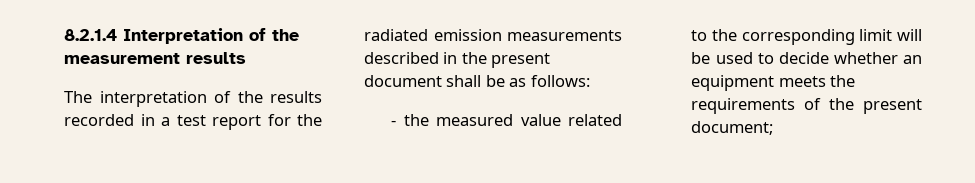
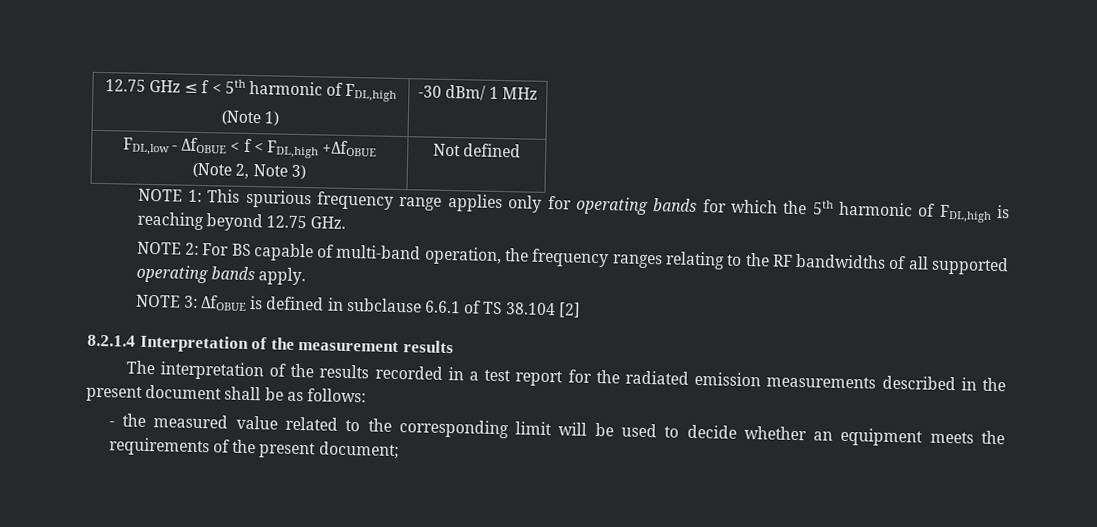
(64, 35) none -> [104,79,398,102] [220,110,280,126] [418,84,538,101] [122,137,378,159] [192,162,306,180] [432,143,522,158] [137,188,1011,223] [136,211,347,232] [136,241,1010,276] [135,264,307,286] [135,294,581,318] 12.75 GHz ≤ f < 5th harmonic of FDL,high // (Note 1) | -30 dBm/ 1 MHz // FDL,low - ΔfOBUE < f < FDL,high +ΔfOBUE // (Note 2, Note 3) | Not defined // NOTE 1: This spurious frequency range applies only for operating bands for which the 5th harmonic of FDL,high is reaching beyond 12.75 GHz. // NOTE 2: For BS capable of multi-band operation, the frequency ranges relating to the RF bandwidths of all supported operating bands apply. // NOTE 3: ΔfOBUE is defined in subclause 6.6.1 of TS 38.104 [2] //

